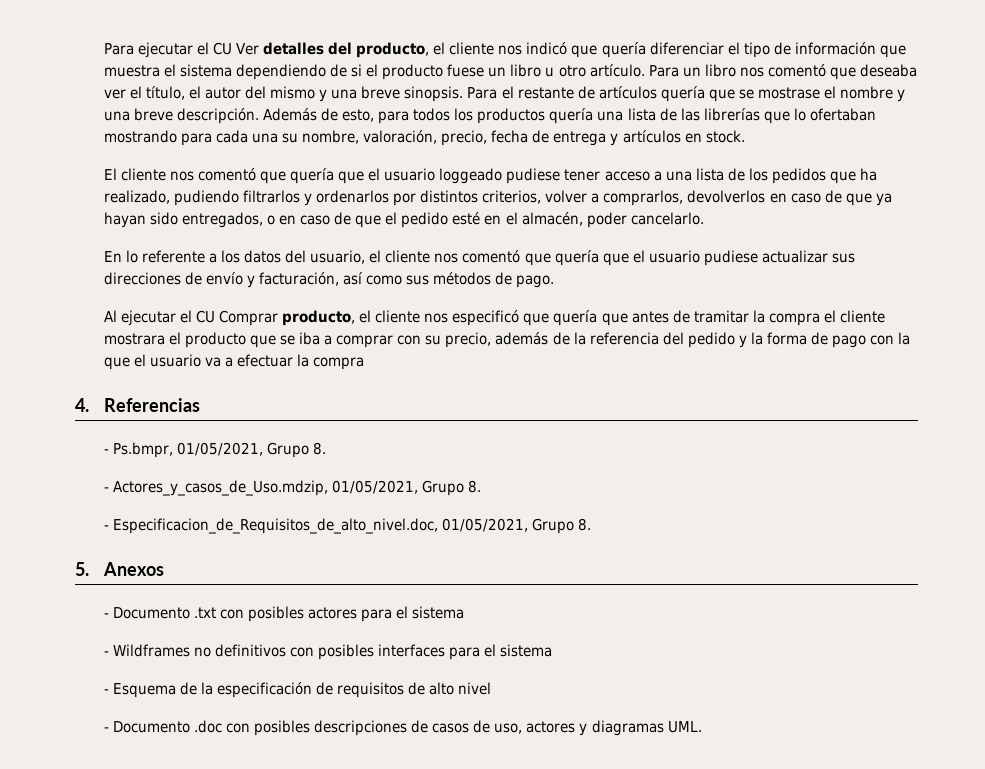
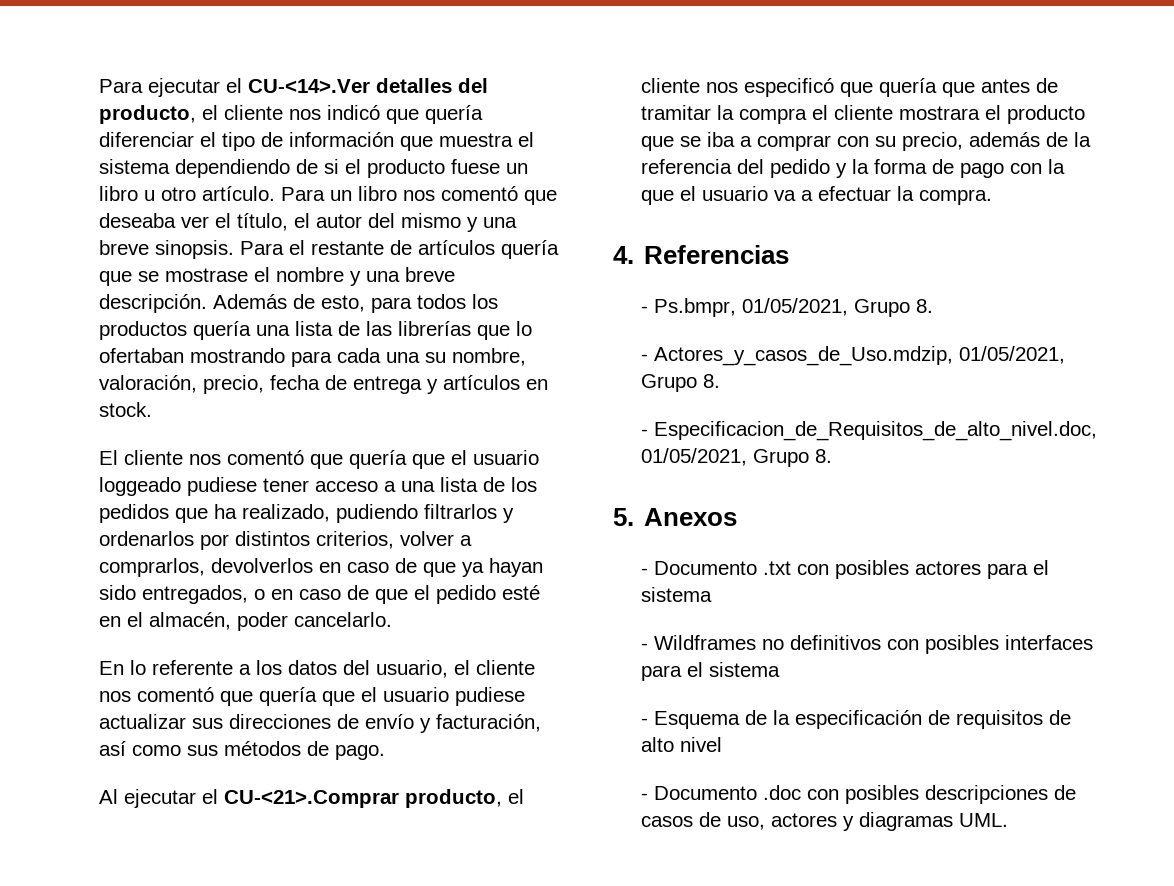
[213,42,260,55] CU Ver -> [248,79,371,93] CU-<14>.Ver
[196,310,279,326] CU Comprar -> [224,790,400,808] CU-<21>.Comprar
[313,357,365,370] compra -> [919,189,993,205] compra.

